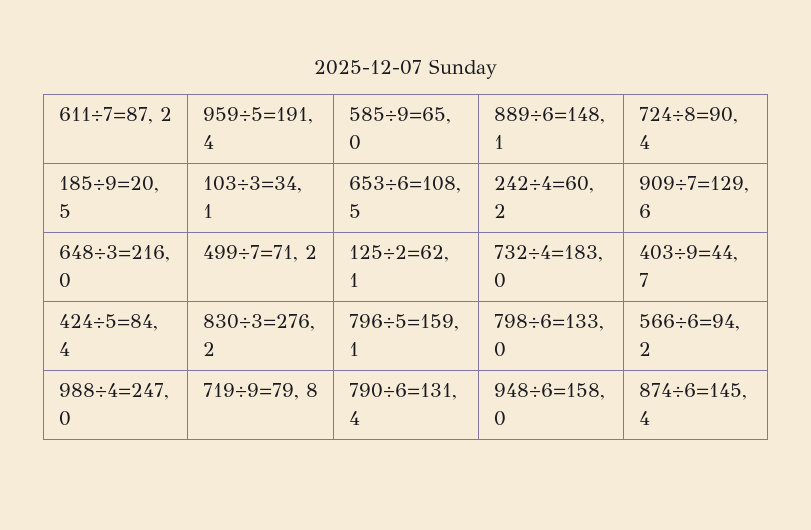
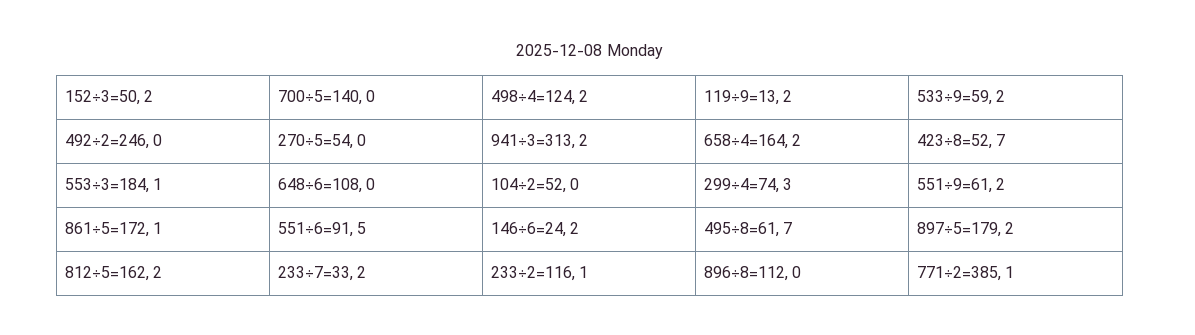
[314,59,497,79] [58,107,172,124] [202,107,313,124] [202,135,214,149] [348,107,451,124] [348,135,361,150] [493,107,605,124] [493,135,504,149] [638,107,738,124] [638,135,650,149] [58,176,159,193] [58,204,71,218] [202,176,302,193] [202,204,213,218] [348,176,461,193] [348,204,361,218] [493,176,594,193] [493,204,506,218] [638,176,749,193] [638,204,651,218] [58,245,170,262] [58,273,71,288] [202,245,317,262] [348,245,449,262] [348,273,359,287] [493,245,603,262] [493,273,506,288] [638,245,738,262] [638,273,649,287] [58,314,158,331] [58,342,70,356] [202,314,315,331] [202,342,215,356] [348,314,459,331] [348,342,359,356] [493,314,604,331] [493,342,506,357] [638,314,740,331] [638,342,651,356] [58,383,169,400] [58,411,71,426] [202,383,318,400] [348,383,457,400] [348,411,360,425] [493,383,605,400] [493,411,506,426] [638,383,747,400] [638,411,650,425] 2025-12-07 Sunday // 611÷7=87, 2 | 959÷5=191, 4 | 585÷9=65, 0 | 889÷6=148, 1 | 724÷8=90, 4 // 185÷9=20, 5 | 103÷3=34, 1 | 653÷6=108, 5 | 242÷4=60, 2 | 909÷7=129, 6 // 648÷3=216, 0 | 499÷7=71, 2 | 125÷2=62, 1 | 732÷4=183, 0 | 403÷9=44, 7 // 424÷5=84, 4 | 830÷3=276, 2 | 796÷5=159, 1 | 798÷6=133, 0 | 566÷6=94, 2 // 988÷4=247, 0 | 719÷9=79, 8 | 790÷6=131, 4 | 948÷6=158, 0 | 874÷6=145, 4 -> [516,44,663,59] [64,90,154,105] [277,90,376,105] [490,90,589,105] [703,90,793,105] [916,90,1006,105] [64,134,163,149] [277,134,367,149] [490,134,589,149] [703,134,802,149] [916,134,1006,149] [64,178,163,193] [277,178,376,193] [490,178,580,193] [703,178,793,193] [916,178,1006,193] [64,222,163,237] [277,222,367,237] [490,222,580,237] [703,222,793,237] [916,222,1015,237] [64,266,163,281] [277,266,367,281] [490,266,589,281] [703,266,802,281] [916,266,1015,281] 2025-12-08 Monday // 152÷3=50, 2 | 700÷5=140, 0 | 498÷4=124, 2 | 119÷9=13, 2 | 533÷9=59, 2 // 492÷2=246, 0 | 270÷5=54, 0 | 941÷3=313, 2 | 658÷4=164, 2 | 423÷8=52, 7 // 553÷3=184, 1 | 648÷6=108, 0 | 104÷2=52, 0 | 299÷4=74, 3 | 551÷9=61, 2 // 861÷5=172, 1 | 551÷6=91, 5 | 146÷6=24, 2 | 495÷8=61, 7 | 897÷5=179, 2 // 812÷5=162, 2 | 233÷7=33, 2 | 233÷2=116, 1 | 896÷8=112, 0 | 771÷2=385, 1

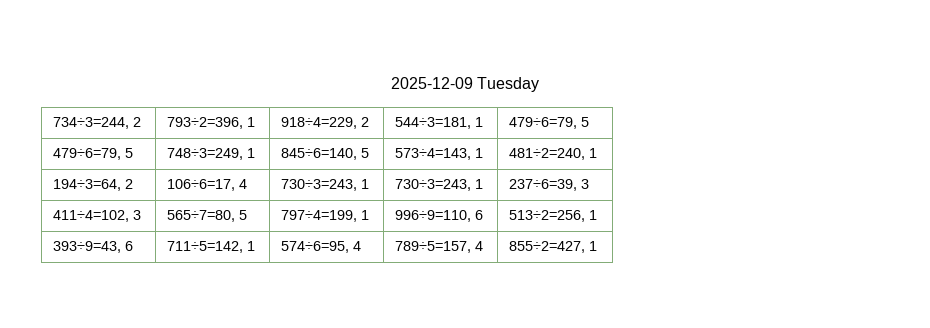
[516,44,663,59] [64,90,154,105] [277,90,376,105] [490,90,589,105] [703,90,793,105] [916,90,1006,105] [64,134,163,149] [277,134,367,149] [490,134,589,149] [703,134,802,149] [916,134,1006,149] [64,178,163,193] [277,178,376,193] [490,178,580,193] [703,178,793,193] [916,178,1006,193] [64,222,163,237] [277,222,367,237] [490,222,580,237] [703,222,793,237] [916,222,1015,237] [64,266,163,281] [277,266,367,281] [490,266,589,281] [703,266,802,281] [916,266,1001,281] 2025-12-08 Monday // 152÷3=50, 2 | 700÷5=140, 0 | 498÷4=124, 2 | 119÷9=13, 2 | 533÷9=59, 2 // 492÷2=246, 0 | 270÷5=54, 0 | 941÷3=313, 2 | 658÷4=164, 2 | 423÷8=52, 7 // 553÷3=184, 1 | 648÷6=108, 0 | 104÷2=52, 0 | 299÷4=74, 3 | 551÷9=61, 2 // 861÷5=172, 1 | 551÷6=91, 5 | 146÷6=24, 2 | 495÷8=61, 7 | 897÷5=179, 2 // 812÷5=162, 2 | 233÷7=33, 2 | 233÷2=116, 1 | 896÷8=112, 0 | 771÷2=385, -> [390,77,540,92] [53,117,142,129] [167,117,256,129] [281,117,370,129] [395,117,484,129] [509,117,590,129] [53,148,134,160] [167,148,256,160] [281,148,370,160] [395,148,484,160] [509,148,598,160] [53,179,134,191] [167,179,248,191] [281,179,370,191] [395,179,484,191] [509,179,590,191] [53,210,142,222] [167,210,248,222] [281,210,370,222] [395,210,484,222] [509,210,598,222] [53,241,134,253] [167,241,256,253] [281,241,362,253] [395,241,484,253] [509,241,586,253] 2025-12-09 Tuesday // 734÷3=244, 2 | 793÷2=396, 1 | 918÷4=229, 2 | 544÷3=181, 1 | 479÷6=79, 5 // 479÷6=79, 5 | 748÷3=249, 1 | 845÷6=140, 5 | 573÷4=143, 1 | 481÷2=240, 1 // 194÷3=64, 2 | 106÷6=17, 4 | 730÷3=243, 1 | 730÷3=243, 1 | 237÷6=39, 3 // 411÷4=102, 3 | 565÷7=80, 5 | 797÷4=199, 1 | 996÷9=110, 6 | 513÷2=256, 1 // 393÷9=43, 6 | 711÷5=142, 1 | 574÷6=95, 4 | 789÷5=157, 4 | 855÷2=427,

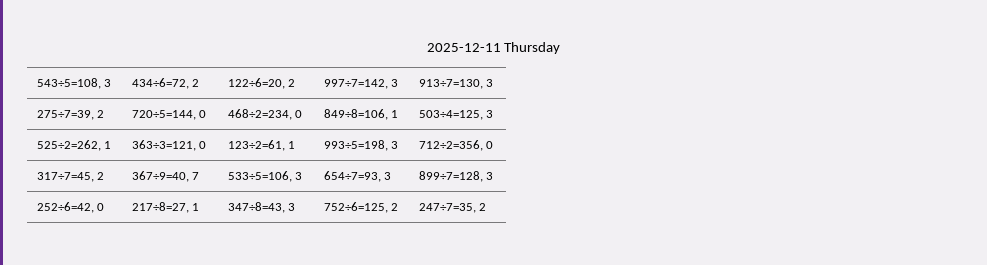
[390,77,540,92] [53,117,142,129] [167,117,256,129] [281,117,370,129] [395,117,484,129] [509,117,590,129] [53,148,134,160] [167,148,256,160] [281,148,370,160] [395,148,484,160] [509,148,598,160] [53,179,134,191] [167,179,248,191] [281,179,370,191] [395,179,484,191] [509,179,590,191] [53,210,142,222] [167,210,248,222] [281,210,370,222] [395,210,484,222] [509,210,598,222] [53,241,134,253] [167,241,256,253] [281,241,362,253] [395,241,484,253] [509,241,598,253] 2025-12-09 Tuesday // 734÷3=244, 2 | 793÷2=396, 1 | 918÷4=229, 2 | 544÷3=181, 1 | 479÷6=79, 5 // 479÷6=79, 5 | 748÷3=249, 1 | 845÷6=140, 5 | 573÷4=143, 1 | 481÷2=240, 1 // 194÷3=64, 2 | 106÷6=17, 4 | 730÷3=243, 1 | 730÷3=243, 1 | 237÷6=39, 3 // 411÷4=102, 3 | 565÷7=80, 5 | 797÷4=199, 1 | 996÷9=110, 6 | 513÷2=256, 1 // 393÷9=43, 6 | 711÷5=142, 1 | 574÷6=95, 4 | 789÷5=157, 4 | 855÷2=427, 1 -> [426,42,561,54] [36,78,112,89] [131,78,200,89] [227,78,296,89] [323,79,399,89] [418,79,494,89] [36,110,105,120] [131,110,207,120] [227,109,303,120] [323,109,399,120] [418,110,494,120] [36,140,112,151] [131,140,207,151] [227,140,296,151] [323,140,399,151] [418,140,494,151] [36,172,105,182] [131,171,200,182] [227,171,303,182] [323,171,392,182] [418,171,494,182] [36,202,105,213] [131,202,200,213] [227,202,296,213] [323,202,399,213] [418,203,487,213] 2025-12-11 Thursday // 543÷5=108, 3 | 434÷6=72, 2 | 122÷6=20, 2 | 997÷7=142, 3 | 913÷7=130, 3 // 275÷7=39, 2 | 720÷5=144, 0 | 468÷2=234, 0 | 849÷8=106, 1 | 503÷4=125, 3 // 525÷2=262, 1 | 363÷3=121, 0 | 123÷2=61, 1 | 993÷5=198, 3 | 712÷2=356, 0 // 317÷7=45, 2 | 367÷9=40, 7 | 533÷5=106, 3 | 654÷7=93, 3 | 899÷7=128, 3 // 252÷6=42, 0 | 217÷8=27, 1 | 347÷8=43, 3 | 752÷6=125, 2 | 247÷7=35, 2

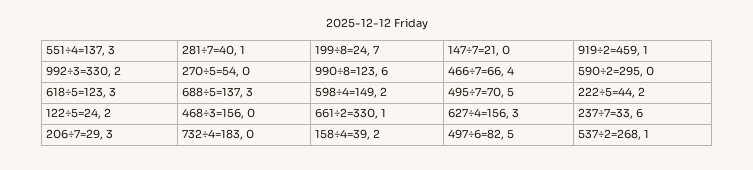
[426,42,561,54] [36,78,112,89] [131,78,200,89] [227,78,296,89] [323,79,399,89] [418,79,494,89] [36,110,105,120] [131,110,207,120] [227,109,303,120] [323,109,399,120] [418,110,494,120] [36,140,112,151] [131,140,207,151] [227,140,296,151] [323,140,399,151] [418,140,494,151] [36,172,105,182] [131,171,200,182] [227,171,303,182] [323,171,392,182] [418,171,494,182] [36,202,105,213] [131,202,200,213] [227,202,296,213] [323,202,399,213] [418,203,487,213] 2025-12-11 Thursday // 543÷5=108, 3 | 434÷6=72, 2 | 122÷6=20, 2 | 997÷7=142, 3 | 913÷7=130, 3 // 275÷7=39, 2 | 720÷5=144, 0 | 468÷2=234, 0 | 849÷8=106, 1 | 503÷4=125, 3 // 525÷2=262, 1 | 363÷3=121, 0 | 123÷2=61, 1 | 993÷5=198, 3 | 712÷2=356, 0 // 317÷7=45, 2 | 367÷9=40, 7 | 533÷5=106, 3 | 654÷7=93, 3 | 899÷7=128, 3 // 252÷6=42, 0 | 217÷8=27, 1 | 347÷8=43, 3 | 752÷6=125, 2 | 247÷7=35, 2 -> [325,18,428,30] [46,45,116,56] [182,45,246,56] [315,45,380,56] [448,45,511,56] [578,45,649,56] [46,66,122,77] [182,66,251,77] [315,66,389,77] [448,66,515,77] [578,66,655,77] [46,87,117,98] [182,87,254,98] [315,87,388,98] [448,87,515,98] [578,87,646,98] [46,108,112,119] [182,108,256,119] [315,108,387,119] [448,108,520,119] [578,108,644,119] [46,129,114,140] [182,129,255,140] [315,129,381,140] [448,129,515,140] [578,129,650,140] 2025-12-12 Friday // 551÷4=137, 3 | 281÷7=40, 1 | 199÷8=24, 7 | 147÷7=21, 0 | 919÷2=459, 1 // 992÷3=330, 2 | 270÷5=54, 0 | 990÷8=123, 6 | 466÷7=66, 4 | 590÷2=295, 0 // 618÷5=123, 3 | 688÷5=137, 3 | 598÷4=149, 2 | 495÷7=70, 5 | 222÷5=44, 2 // 122÷5=24, 2 | 468÷3=156, 0 | 661÷2=330, 1 | 627÷4=156, 3 | 237÷7=33, 6 // 206÷7=29, 3 | 732÷4=183, 0 | 158÷4=39, 2 | 497÷6=82, 5 | 537÷2=268, 1

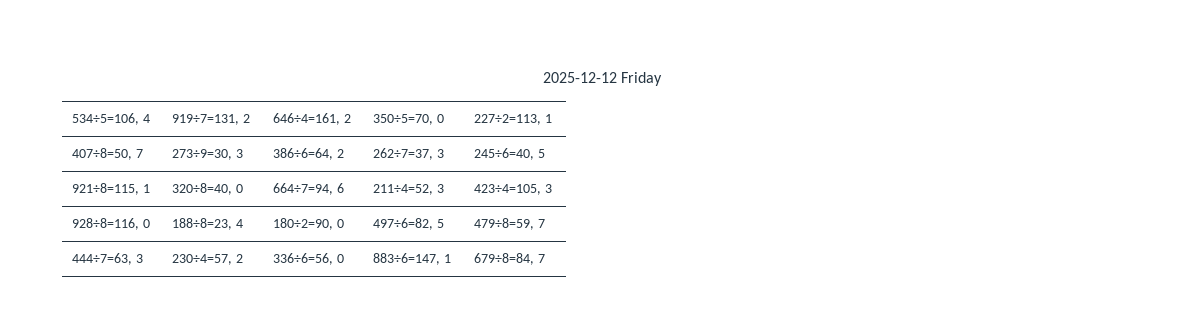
[46,45,116,56] [182,45,246,56] [315,45,380,56] [448,45,511,56] [578,45,649,56] [46,66,122,77] [182,66,251,77] [315,66,389,77] [448,66,515,77] [578,66,655,77] [46,87,117,98] [182,87,254,98] [315,87,388,98] [448,87,515,98] [578,87,646,98] [46,108,112,119] [182,108,256,119] [315,108,387,119] [448,108,520,119] [578,108,644,119] [46,129,114,140] [182,129,255,140] [315,129,381,140] [448,129,515,140] [578,129,650,140] 551÷4=137, 3 | 281÷7=40, 1 | 199÷8=24, 7 | 147÷7=21, 0 | 919÷2=459, 1 // 992÷3=330, 2 | 270÷5=54, 0 | 990÷8=123, 6 | 466÷7=66, 4 | 590÷2=295, 0 // 618÷5=123, 3 | 688÷5=137, 3 | 598÷4=149, 2 | 495÷7=70, 5 | 222÷5=44, 2 // 122÷5=24, 2 | 468÷3=156, 0 | 661÷2=330, 1 | 627÷4=156, 3 | 237÷7=33, 6 // 206÷7=29, 3 | 732÷4=183, 0 | 158÷4=39, 2 | 497÷6=82, 5 | 537÷2=268, 1 -> [72,113,151,125] [172,114,251,125] [273,113,352,125] [373,114,445,125] [474,114,553,125] [72,148,144,160] [172,149,244,160] [273,148,345,160] [373,148,445,160] [474,148,546,160] [72,183,151,195] [172,183,244,195] [273,183,345,195] [373,184,445,195] [474,184,553,195] [72,218,151,230] [172,218,244,230] [273,218,345,230] [373,218,445,230] [474,218,546,230] [72,253,144,265] [172,254,244,265] [273,253,345,265] [373,253,452,265] [474,253,546,265] 534÷5=106, 4 | 919÷7=131, 2 | 646÷4=161, 2 | 350÷5=70, 0 | 227÷2=113, 1 // 407÷8=50, 7 | 273÷9=30, 3 | 386÷6=64, 2 | 262÷7=37, 3 | 245÷6=40, 5 // 921÷8=115, 1 | 320÷8=40, 0 | 664÷7=94, 6 | 211÷4=52, 3 | 423÷4=105, 3 // 928÷8=116, 0 | 188÷8=23, 4 | 180÷2=90, 0 | 497÷6=82, 5 | 479÷8=59, 7 // 444÷7=63, 3 | 230÷4=57, 2 | 336÷6=56, 0 | 883÷6=147, 1 | 679÷8=84, 7

